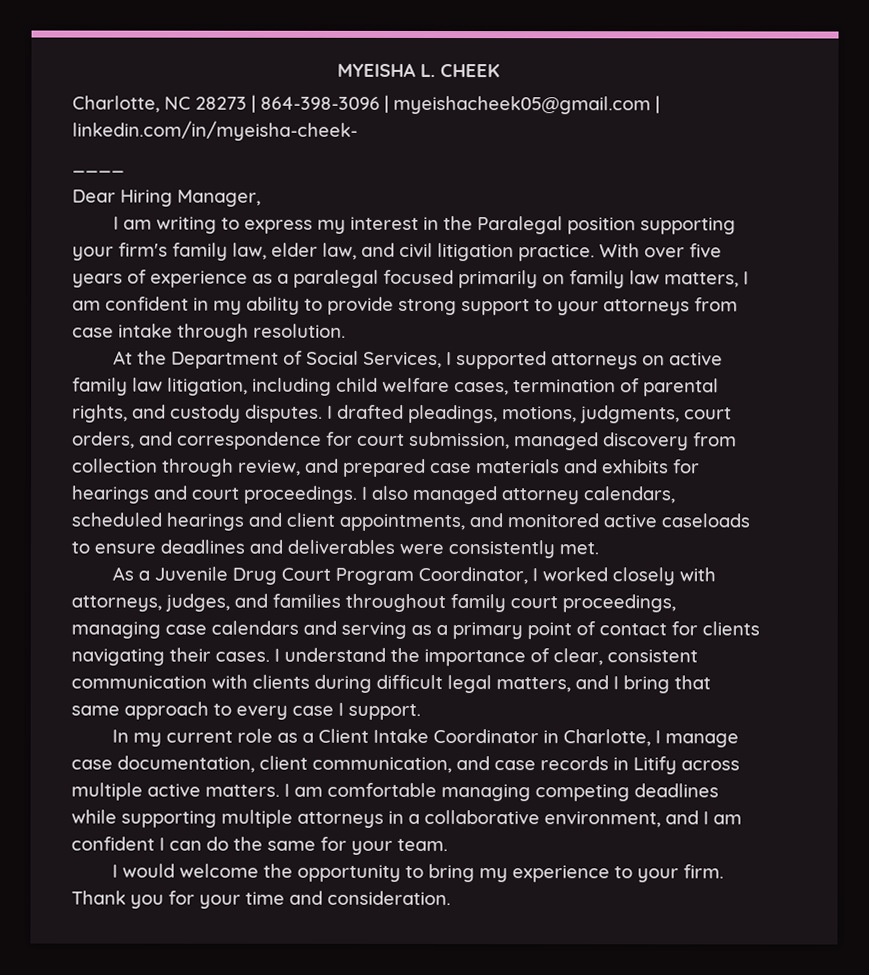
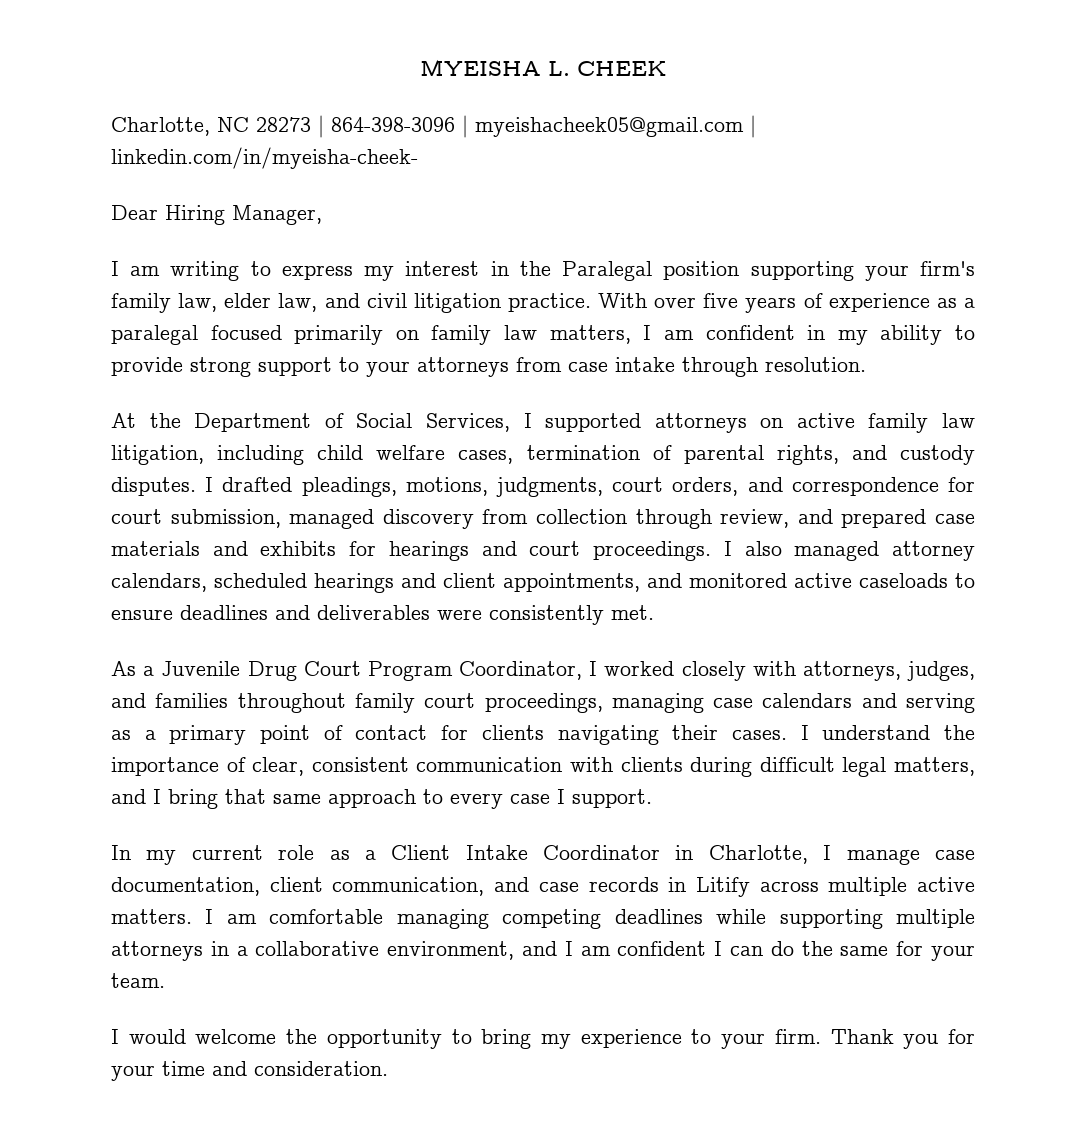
[72,169,125,173] // ____ -> (418, 158) none

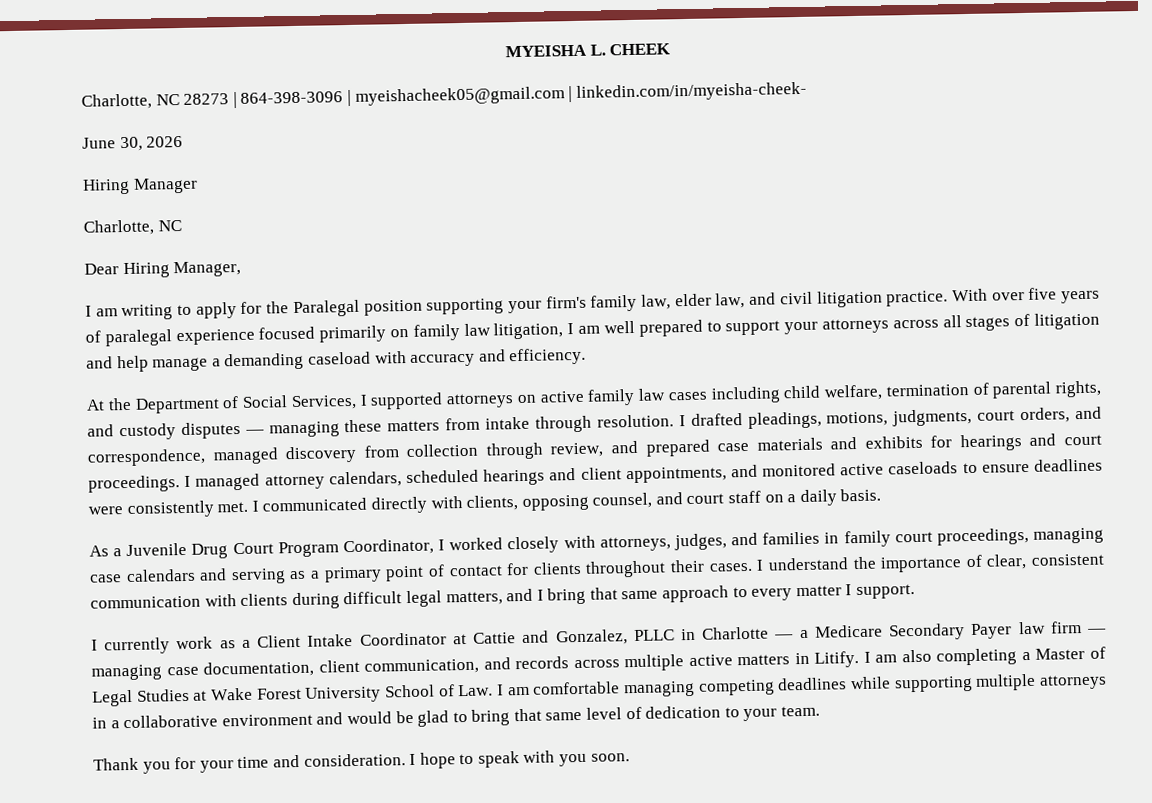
(418, 158) none -> [82,135,184,152] [82,177,198,195] [83,219,182,236] // June 30, 2026 // Hiring Manager // Charlotte, NC
[281,261,509,281] express my interest in -> [195,301,263,319] apply for
[828,293,975,312] [111,325,198,345] experience as a paralegal -> [104,328,255,347] paralegal experience
[549,325,976,345] [111,357,866,377] matters, I am confident in my ability to provide strong support to your attorneys from case intake through resolution. -> [493,312,1101,340] [86,347,587,373] litigation, I am well prepared to support your attorneys across all stages of litigation and help manage a demanding caseload with accuracy and efficiency.
[111,445,204,465] litigation, -> [667,391,707,401] cases
[376,445,514,464] welfare cases, -> [824,384,883,401] welfare,
[111,477,196,496] disputes. -> [180,414,674,440] disputes — managing these matters from intake through resolution.
[791,477,976,496] [111,509,281,528] correspondence for court submission, -> [87,448,206,467] correspondence,
[744,541,782,556] also -> (192, 481) none
[275,605,430,620] and deliverables -> (1103, 465) none
(654, 612) none -> [251,488,882,514] I communicated directly with clients, opposing counsel, and court staff on a daily basis.
[237,693,346,713] throughout -> [824,532,840,544] in
[557,725,659,745] navigating -> [585,560,667,578] throughout
[510,794,550,804] case -> [795,585,842,597] matter
[111,845,315,865] In my current role -> [91,636,214,655] I currently work
[675,845,920,865] in Charlotte, I manage -> [452,621,1108,646] [91,664,162,681] at Cattie and Gonzalez, PLLC in Charlotte — a Medicare Secondary Payer law firm — managing
[538,877,976,897] [111,909,192,924] case records in Litify across multiple active matters. -> [515,646,1106,672] [92,684,494,707] records across multiple active matters in Litify. I am also completing a Master of Legal Studies at Wake Forest University School of Law.
[387,941,975,961] [111,973,165,988] [111,1029,821,1049] environment, and I am confident I can do the same for your team. // I would welcome the opportunity to bring my experience to your firm. -> [221,705,821,727] environment and would be glad to bring that same level of dedication to your team. //
(388, 1068) none -> [409,750,630,769] I hope to speak with you soon.

